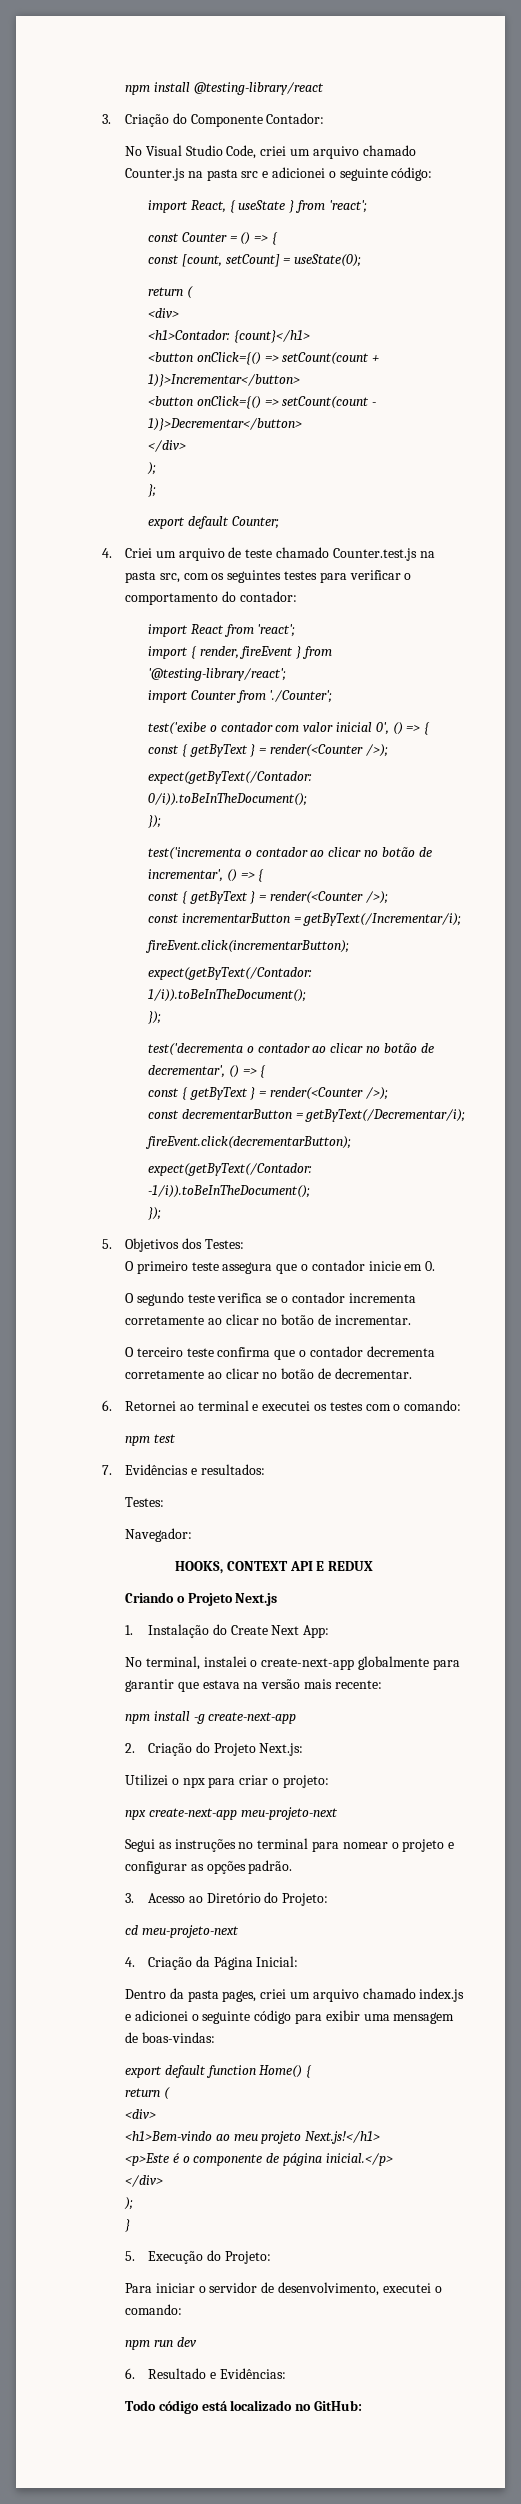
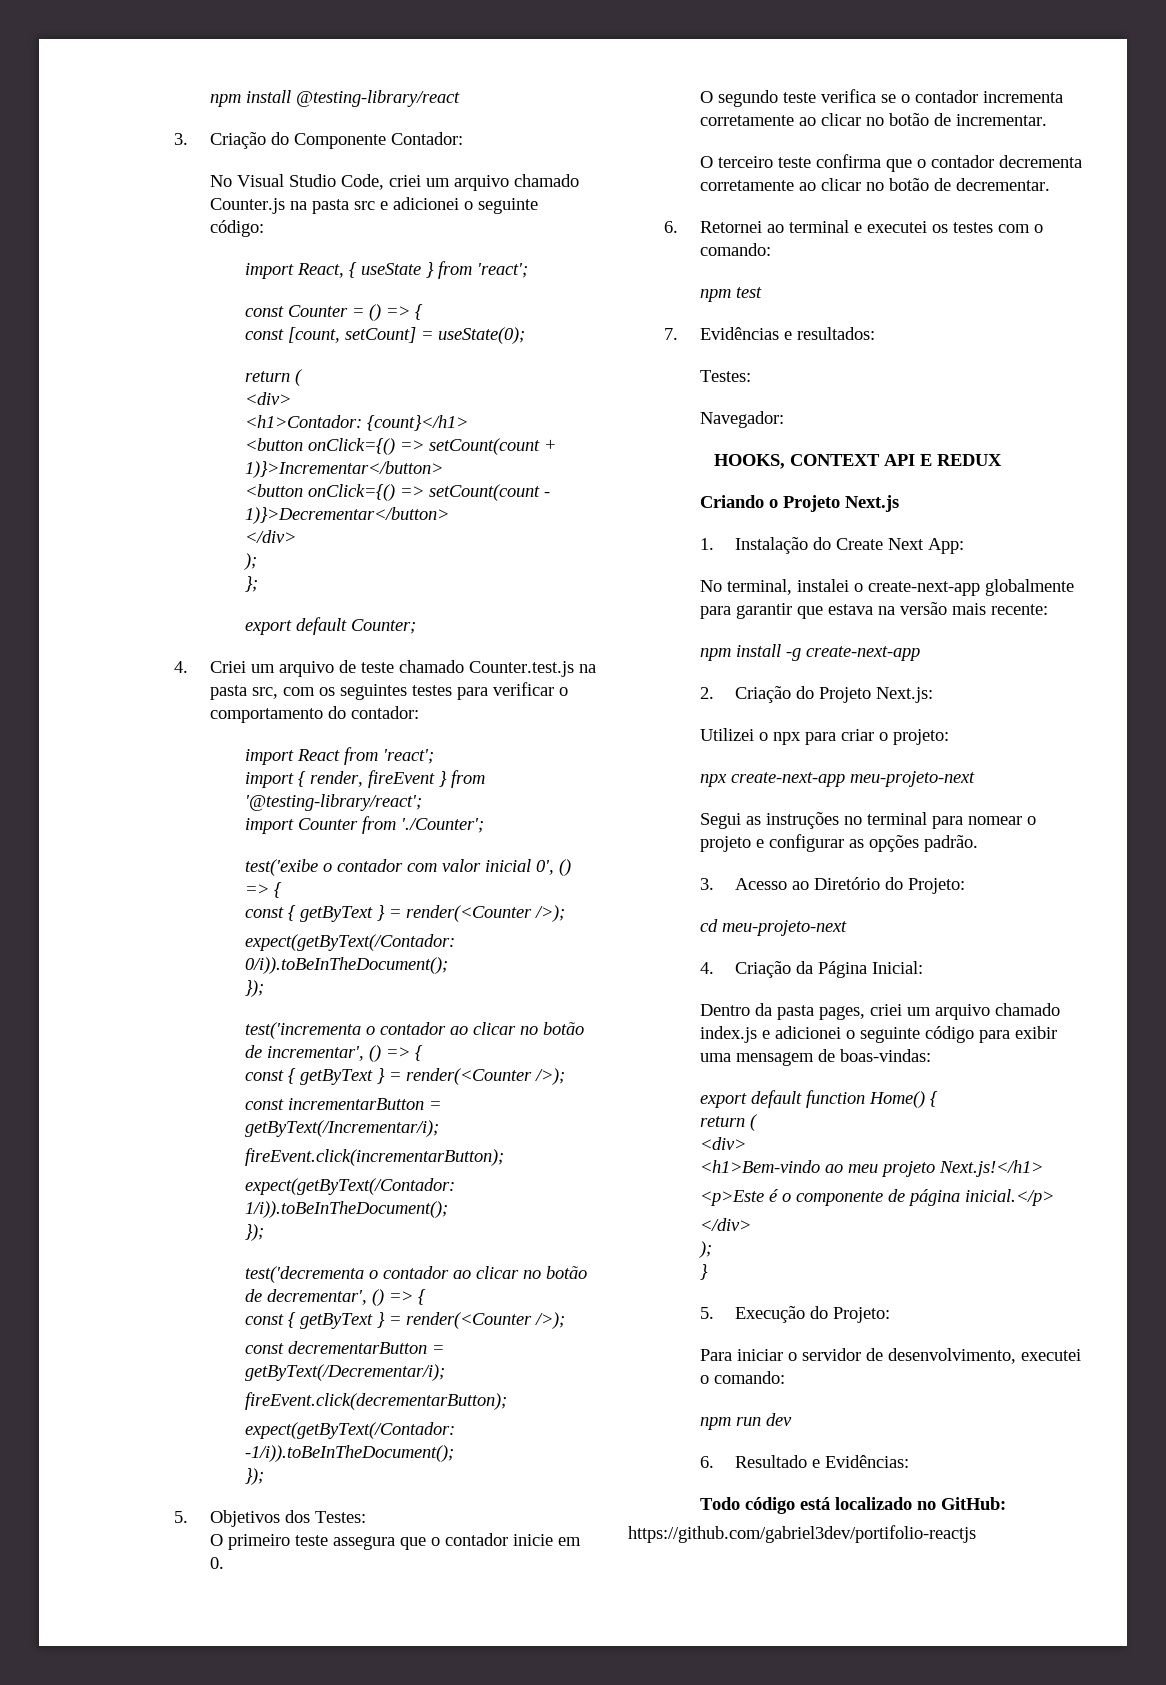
(362, 2405) none -> [628,1525,976,1543] // https://github.com/gabriel3dev/portifolio-reactjs

